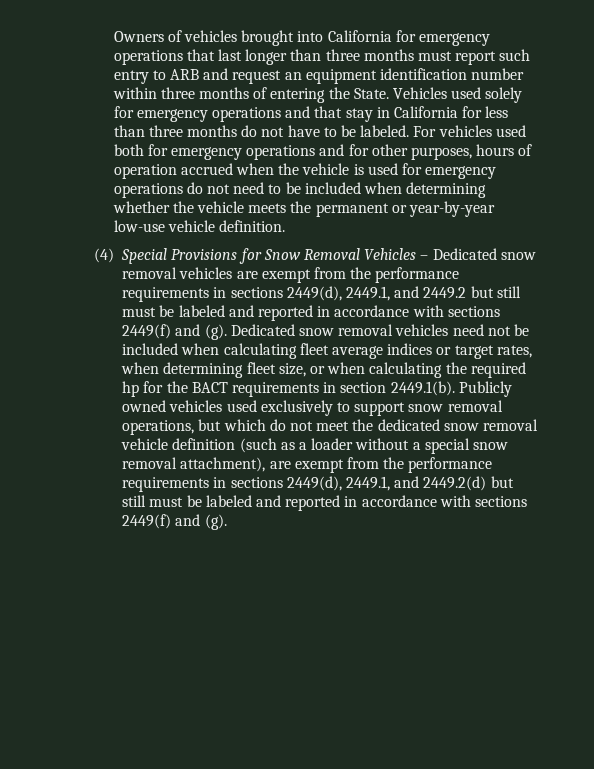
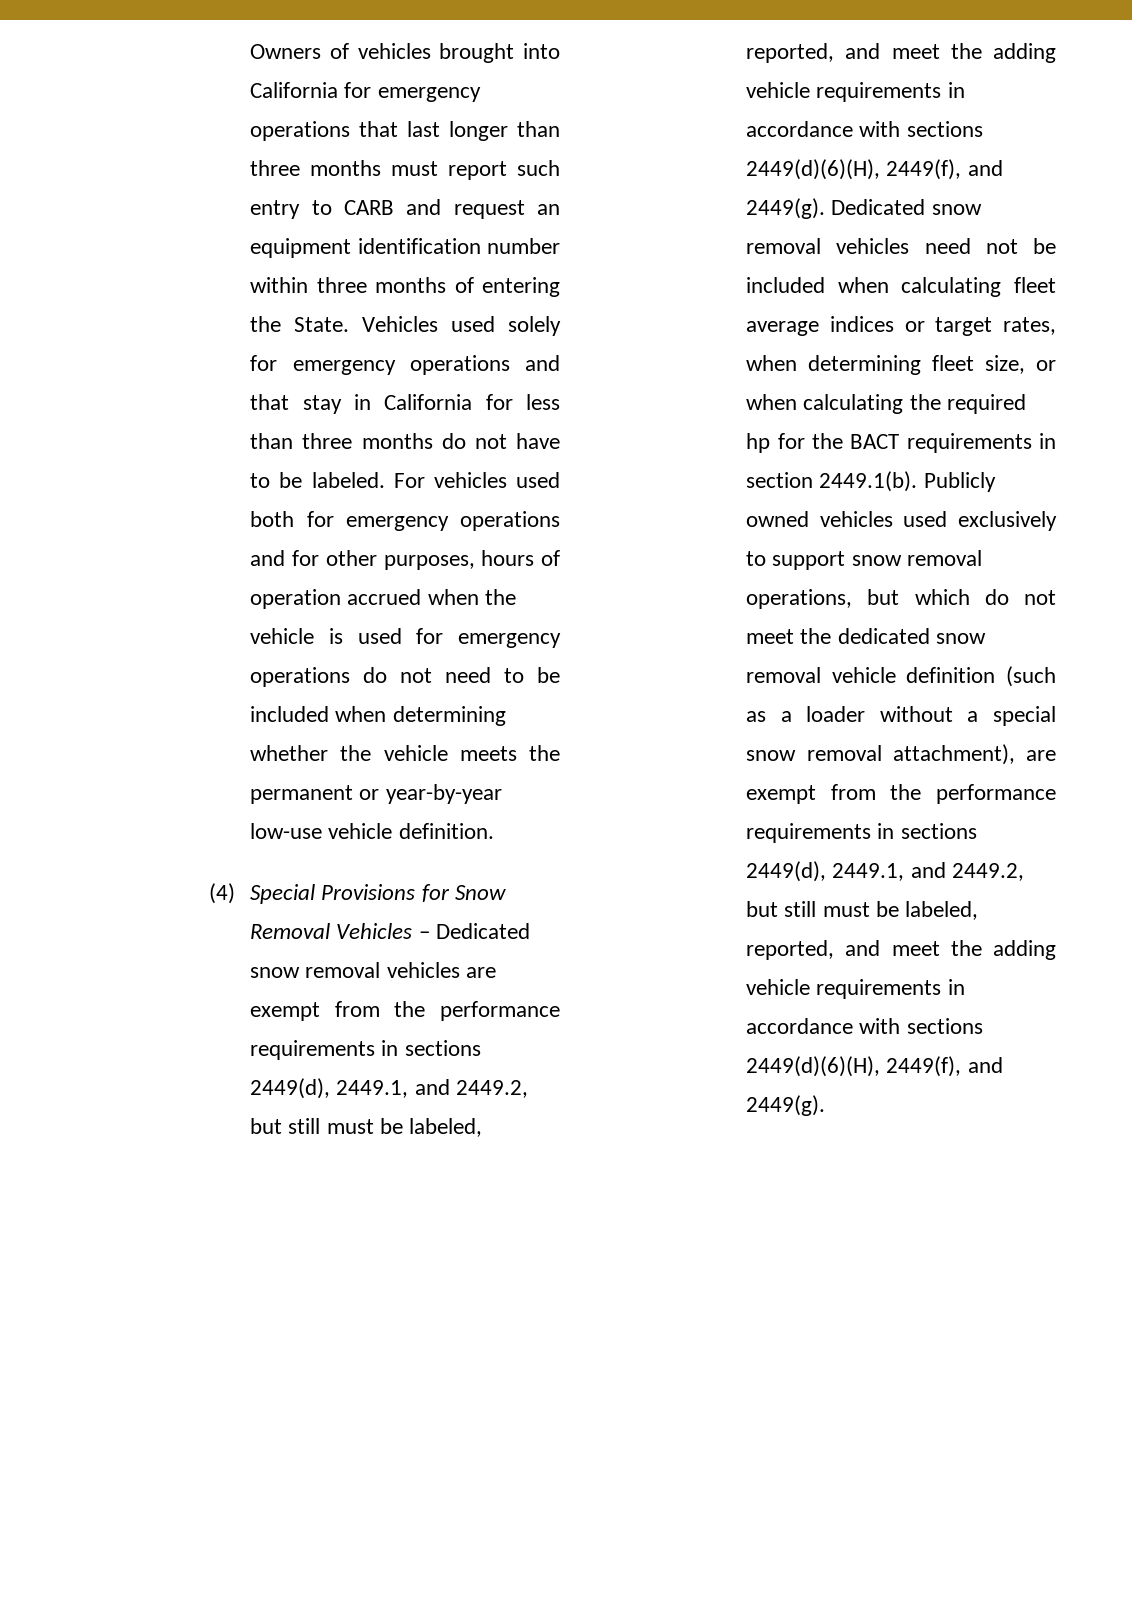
[170,69,200,80] ARB -> [343,200,394,215] CARB
[423,286,521,299] [122,305,500,321] [122,324,227,340] 2449.2 but still must be labeled and reported in accordance with sections 2449(f) and (g). -> [455,1080,528,1098] [250,1118,483,1137] [746,43,1056,63] [746,82,965,102] [746,121,983,137] [746,159,1003,180] [746,198,826,219] 2449.2, but still must be labeled, reported, and meet the adding vehicle requirements in accordance with sections 2449(d)(6)(H), 2449(f), and 2449(g).
[423,476,514,491] [122,495,527,511] [122,514,227,530] 2449.2(d) but still must be labeled and reported in accordance with sections 2449(f) and (g). -> [951,863,1024,881] [746,901,979,920] [746,940,1056,960] [746,979,965,999] [746,1018,983,1034] [746,1056,1003,1077] [746,1095,826,1116] 2449.2, but still must be labeled, reported, and meet the adding vehicle requirements in accordance with sections 2449(d)(6)(H), 2449(f), and 2449(g).

